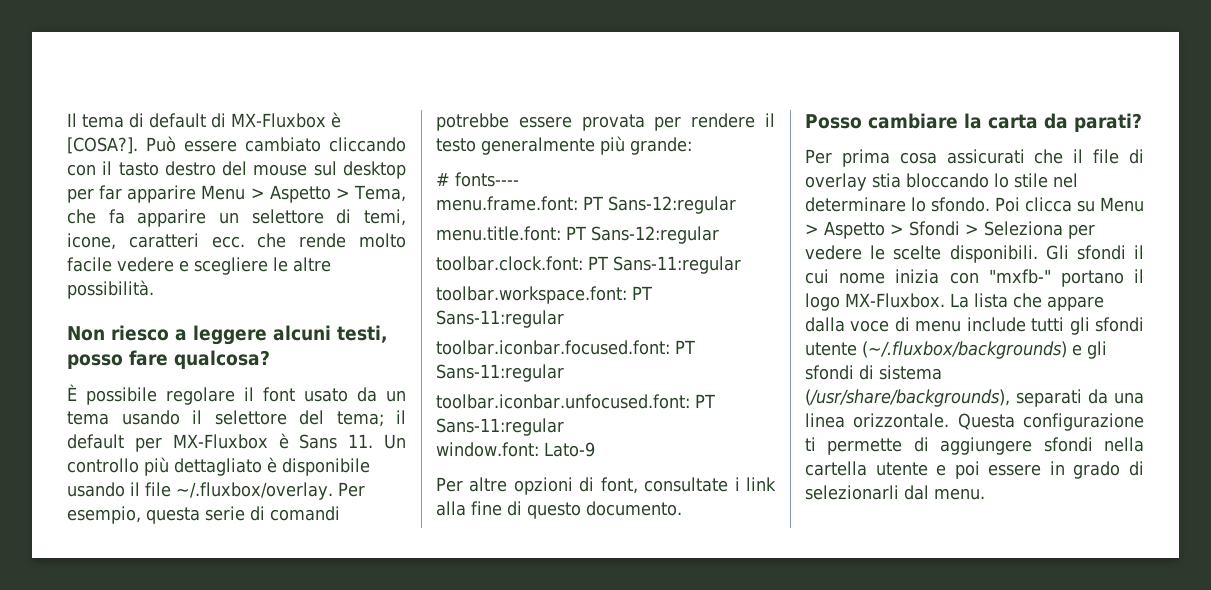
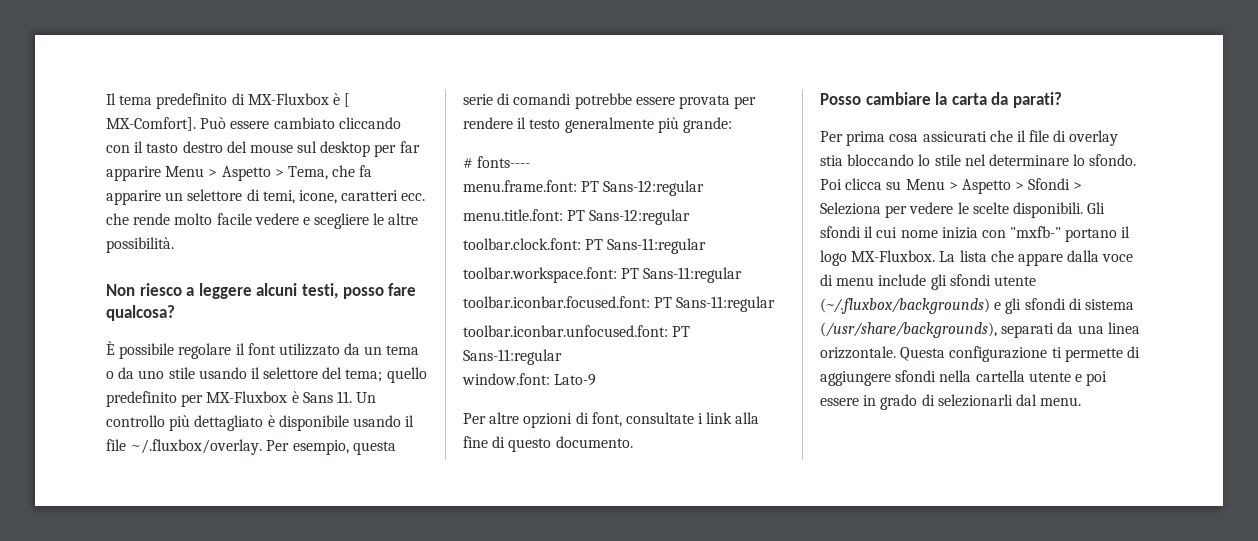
[129,113,206,128] di default -> [156,93,228,109] predefinito
[67,137,138,154] [COSA?]. -> [344,93,351,107] [106,117,196,131] [ MX-Comfort].
[304,388,348,402] usato -> [278,343,340,356] utilizzato
(109, 418) none -> [106,367,195,379] o da uno stile
[396,410,406,424] [67,434,124,449] il default -> [386,367,427,383] [106,391,177,407] quello predefinito
[1031,317,1065,332] tutti -> (927, 280) none

